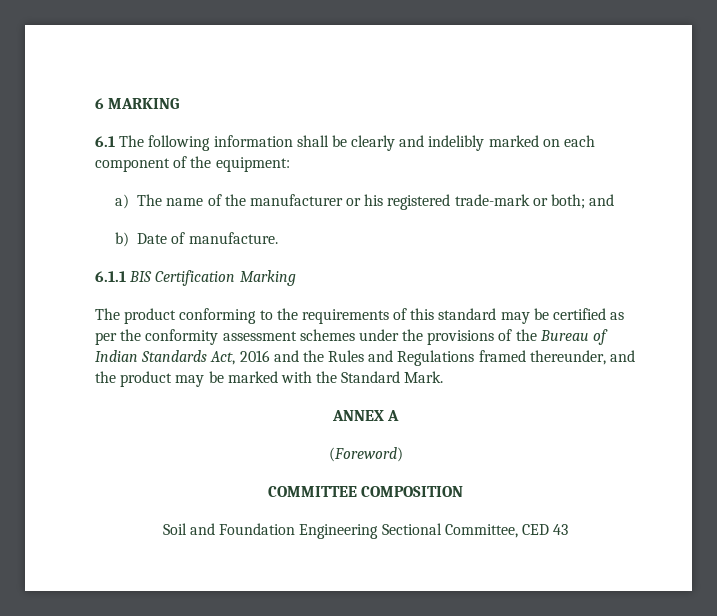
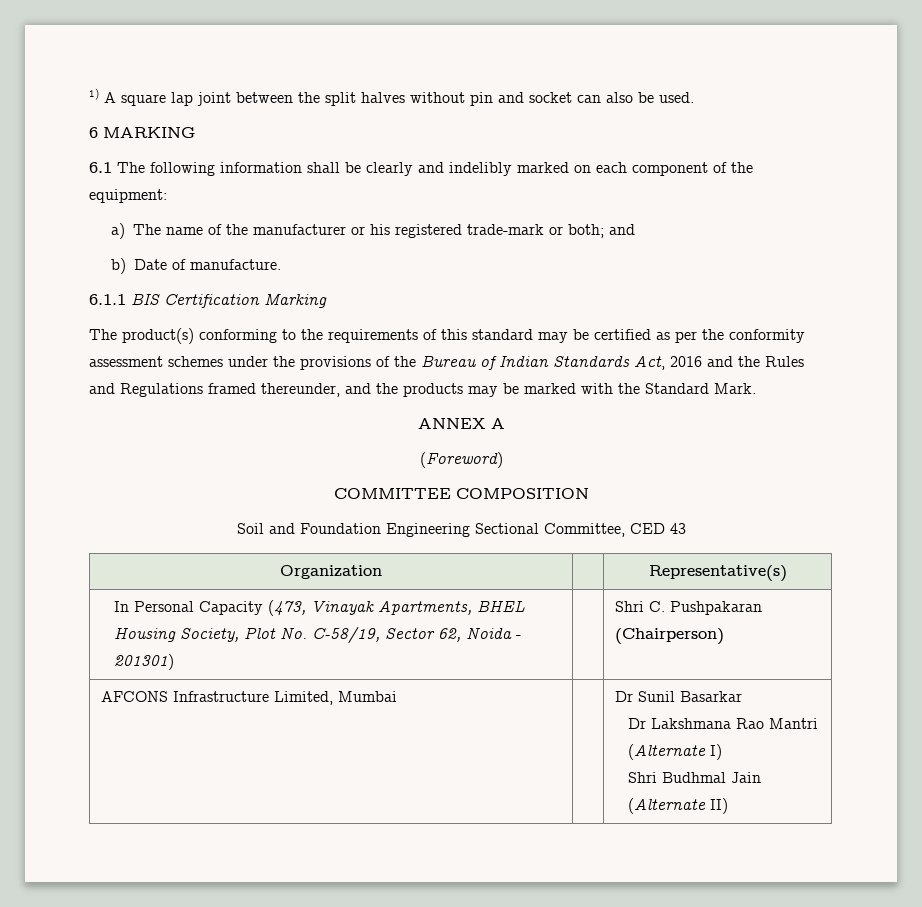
(95, 103) none -> [89,88,694,106] 1) A square lap joint between the split halves without pin and socket can also be used. //
[124,308,177,324] product -> [122,328,194,344] product(s)
[120,371,173,387] product -> [403,383,463,397] products
(569, 529) none -> [280,565,382,579] [648,565,787,582] [113,600,525,616] [113,627,521,644] [113,654,174,670] [614,601,762,615] [614,628,724,645] [100,691,397,705] [614,691,742,702] [627,718,818,729] [627,744,722,760] [627,772,761,783] [627,798,728,814] // Organization | | Representative(s) // In Personal Capacity (473, Vinayak Apartments, BHEL Housing Society, Plot No. C-58/19, Sector 62, Noida - 201301) | | Shri C. Pushpakaran (Chairperson) // AFCONS Infrastructure Limited, Mumbai | | Dr Sunil Basarkar // Dr Lakshmana Rao Mantri (Alternate I) // Shri Budhmal Jain (Alternate II)

